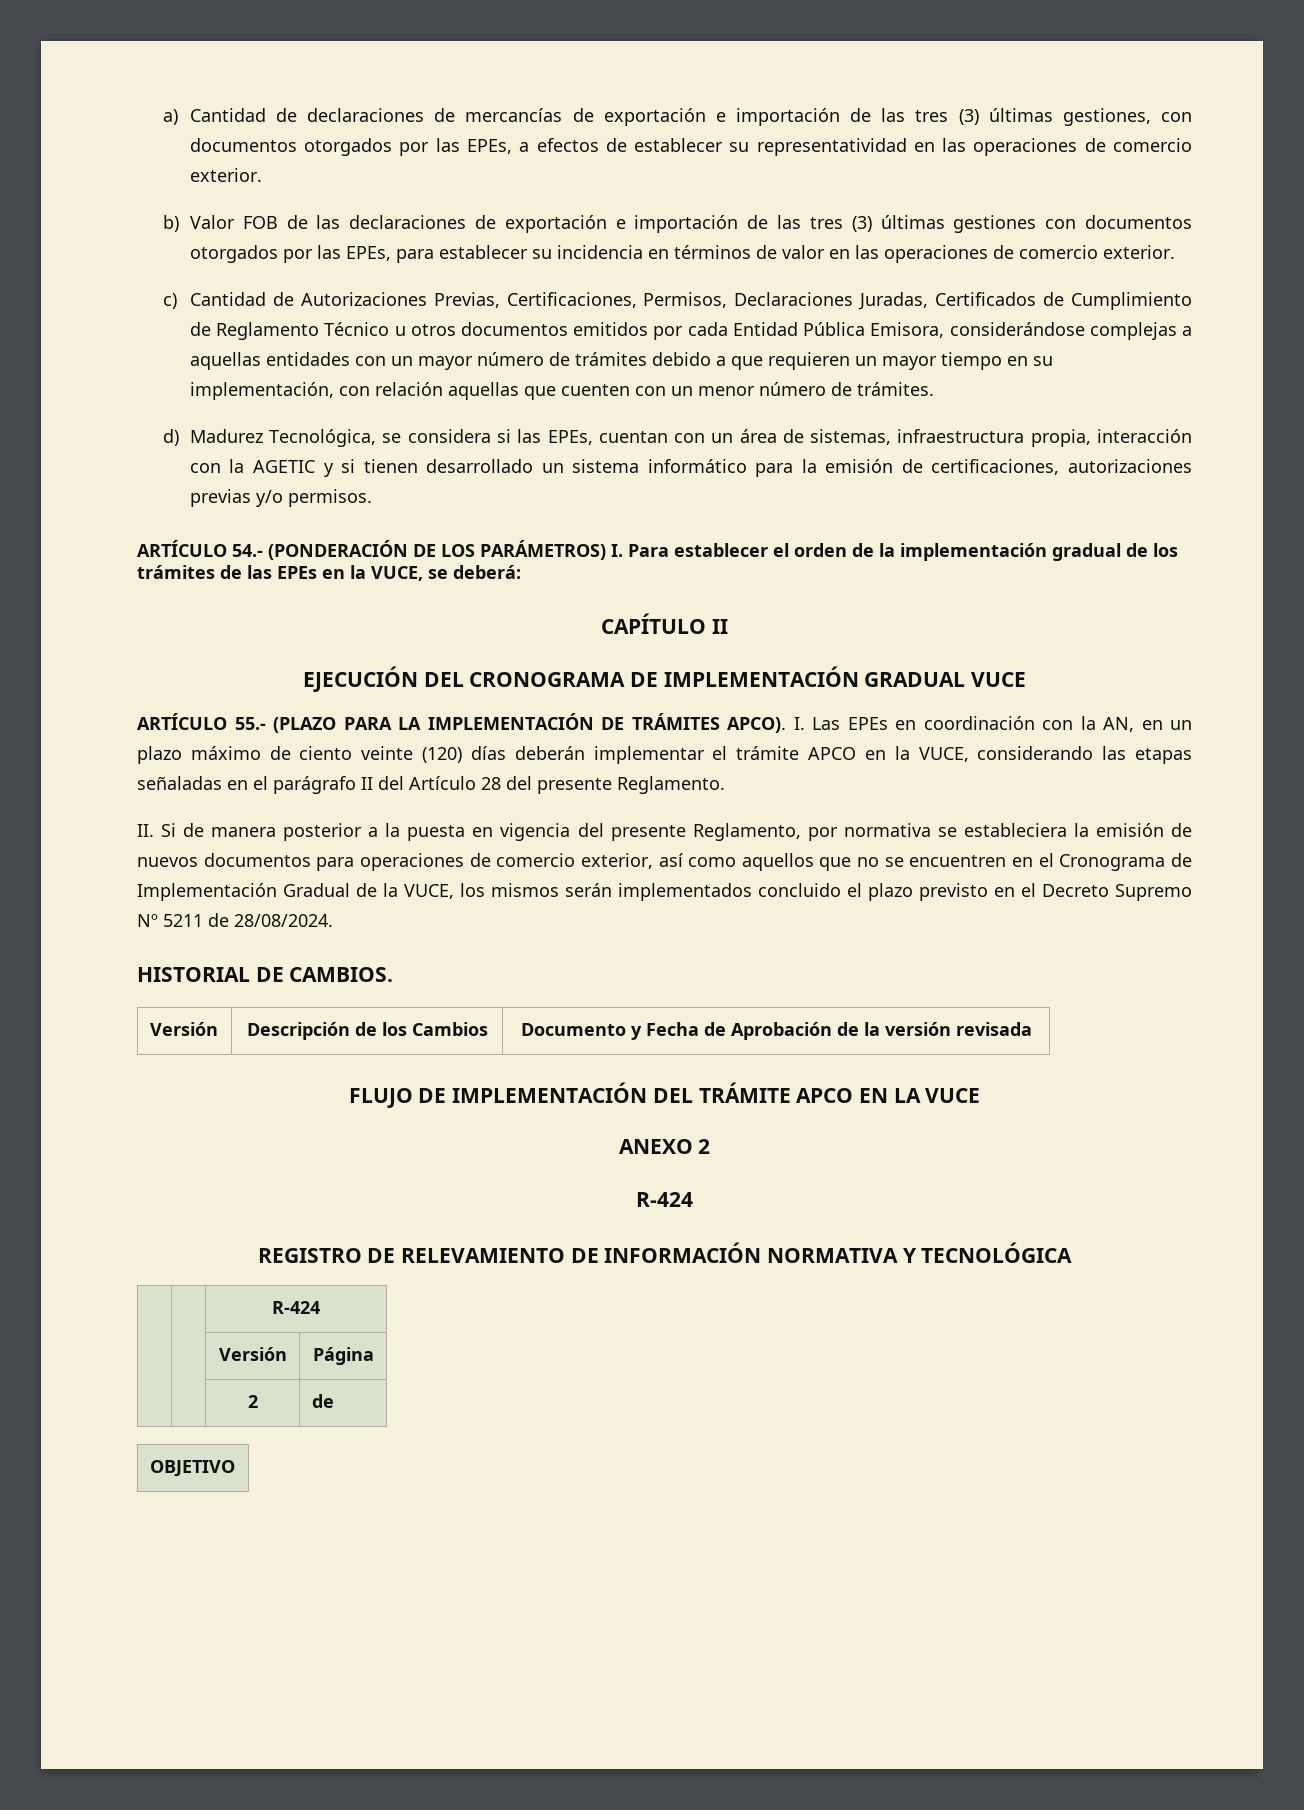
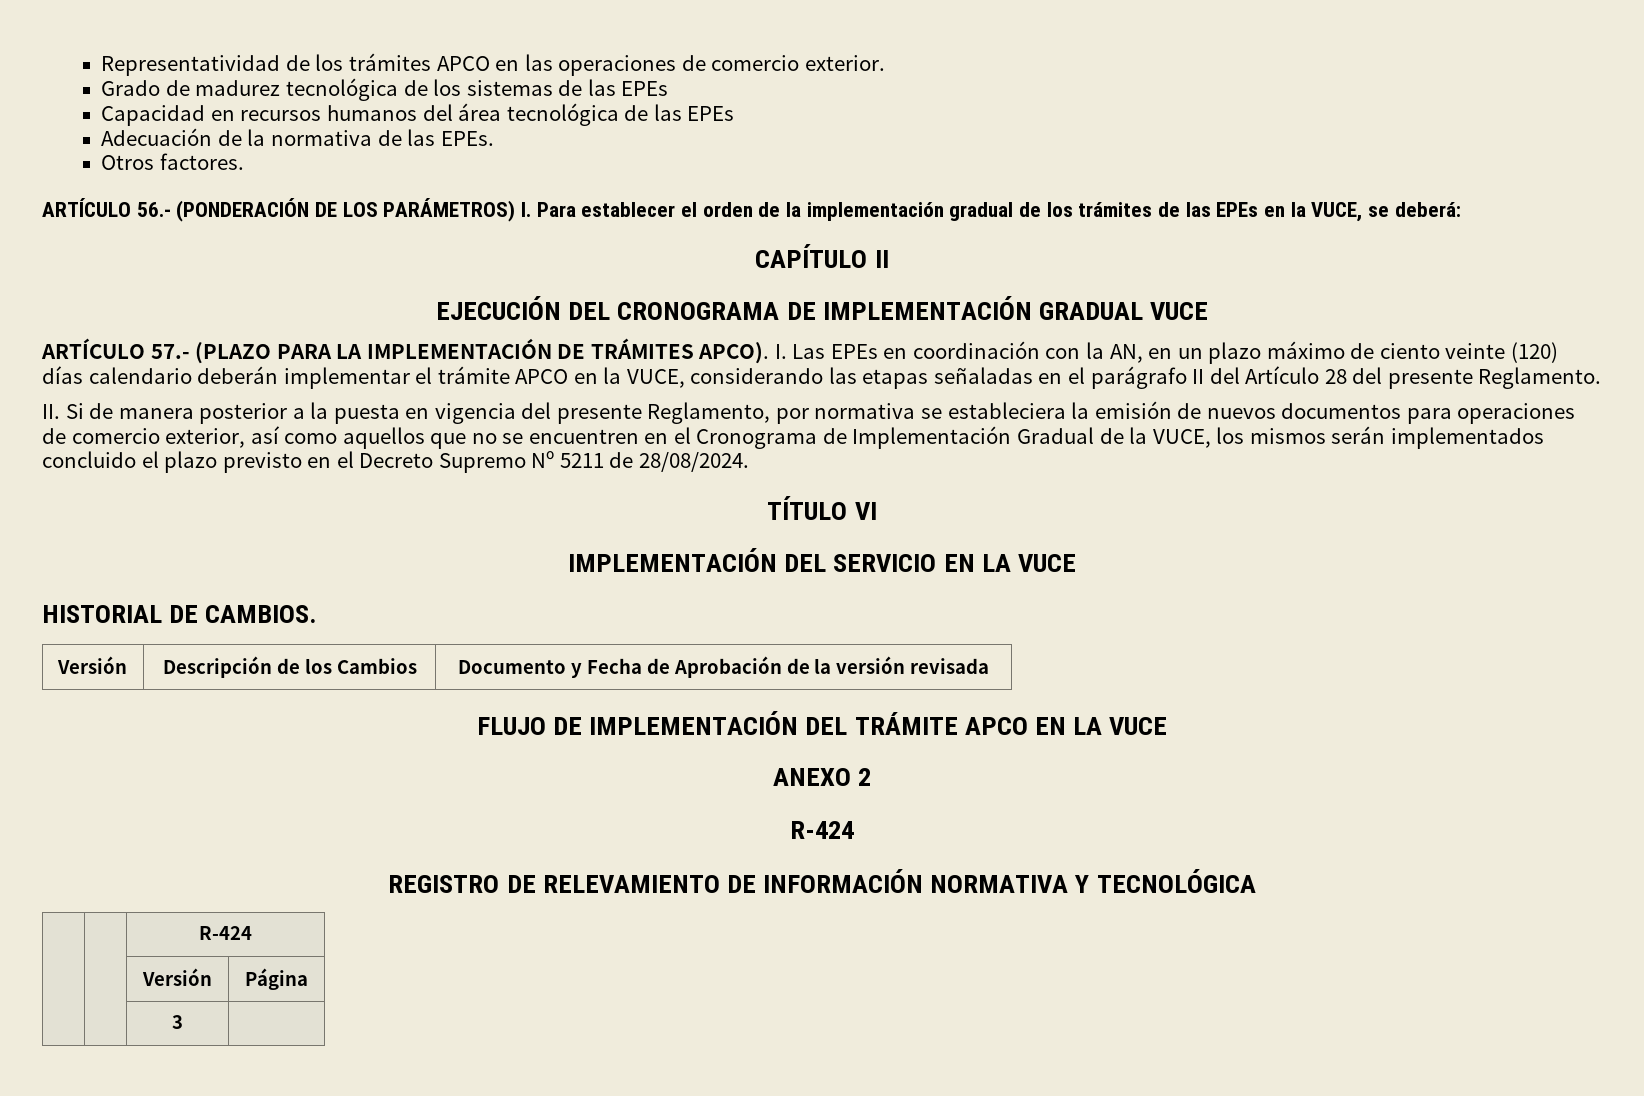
[163,108,1192,126] [189,138,1192,156] [189,168,262,182] [163,215,1192,233] [189,245,1175,263] [163,292,1192,310] [189,322,1192,340] [189,352,1053,370] [189,382,934,400] [163,429,1192,447] [189,459,1192,477] [189,489,372,507] [137,540,263,557] a) Cantidad de declaraciones de mercancías de exportación e importación de las tres (3) últimas gestiones, con documentos otorgados por las EPEs, a efectos de establecer su representatividad en las operaciones de comercio exterior. // b) Valor FOB de las declaraciones de exportación e importación de las tres (3) últimas gestiones con documentos otorgados por las EPEs, para establecer su incidencia en términos de valor en las operaciones de comercio exterior. // c) Cantidad de Autorizaciones Previas, Certificaciones, Permisos, Declaraciones Juradas, Certificados de Cumplimiento de Reglamento Técnico u otros documentos emitidos por cada Entidad Pública Emisora, considerándose complejas a aquellas entidades con un mayor número de trámites debido a que requieren un mayor tiempo en su implementación, con relación aquellas que cuenten con un menor número de trámites. // d) Madurez Tecnológica, se considera si las EPEs, cuentan con un área de sistemas, infraestructura propia, interacción con la AGETIC y si tienen desarrollado un sistema informático para la emisión de certificaciones, autorizaciones previas y/o permisos. // ARTÍCULO 54.- -> [101,53,885,76] [101,78,669,101] [101,103,735,126] [101,128,494,146] [101,153,244,170] [42,198,171,217] Representatividad de los trámites APCO en las operaciones de comercio exterior. // Grado de madurez tecnológica de los sistemas de las EPEs // Capacidad en recursos humanos del área tecnológica de las EPEs // Adecuación de la normativa de las EPEs. // Otros factores. // ARTÍCULO 56.-
[234,717,266,730] 55.- -> [150,344,190,359] 57.-
(506, 753) none -> [88,367,192,384] calendario
(333, 920) none -> [767,496,877,520] [568,548,1076,572] // TÍTULO VI // IMPLEMENTACIÓN DEL SERVICIO EN LA VUCE
[247,1395,258,1408] [311,1394,334,1408] [149,1460,235,1477] 2 | de // OBJETIVO -> [172,1015,183,1029] 3 |

